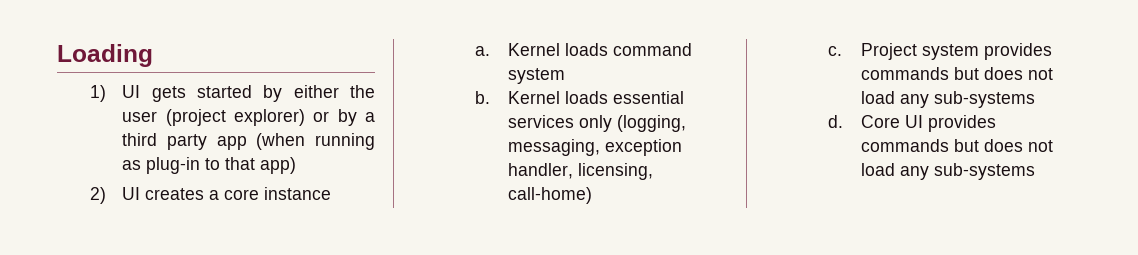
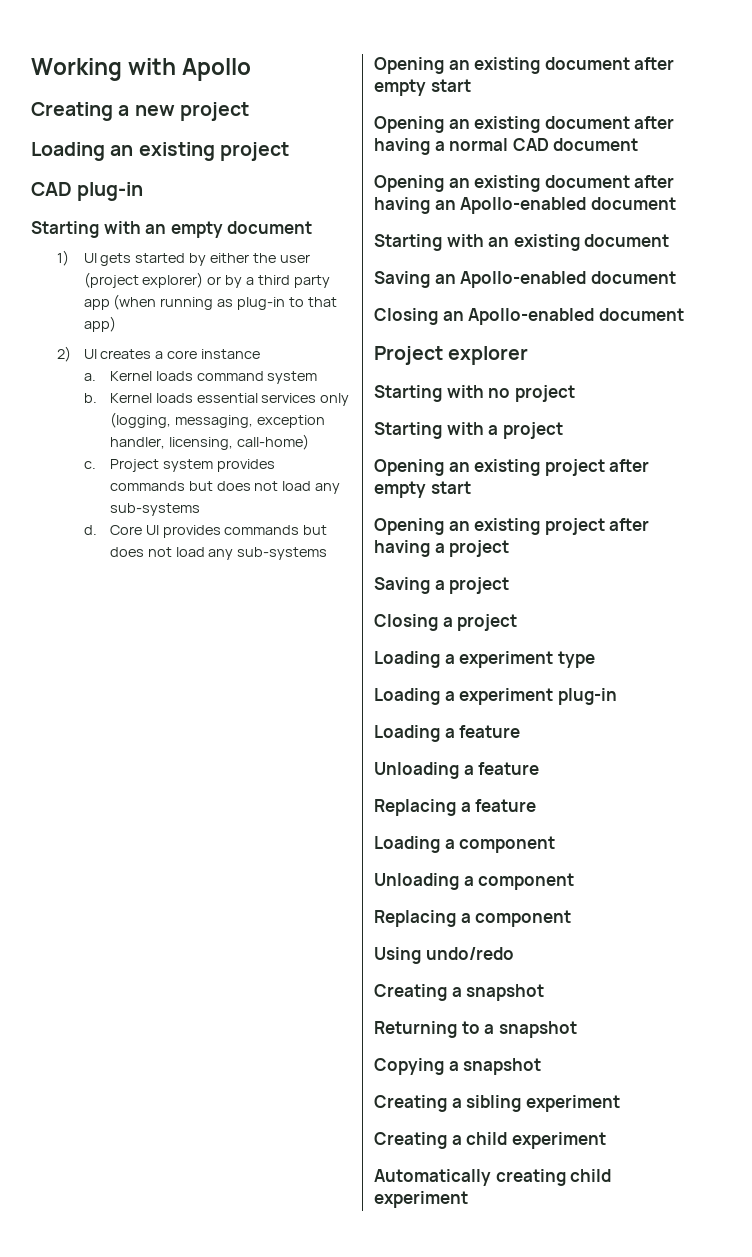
[57,44,153,67] Loading -> [31,58,252,81] [31,102,249,121] [31,142,289,161] [31,182,144,201] [31,221,313,238] Working with Apollo // Creating a new project // Loading an existing project // CAD plug-in // Starting with an empty document
(1035, 171) none -> [374,57,675,74] [374,79,471,96] [374,116,675,133] [374,138,639,155] [374,175,675,192] [374,197,676,214] [374,234,670,251] [374,271,676,288] [374,308,684,325] [374,346,529,365] [374,385,575,402] [374,422,563,439] [374,459,650,476] [374,481,471,498] [374,518,650,535] [374,540,510,557] [374,577,510,594] [374,614,518,631] [374,651,595,668] [374,688,617,705] [374,725,521,742] [374,762,540,779] [374,799,537,816] [374,836,556,853] [374,873,575,890] [374,910,572,927] [374,947,514,964] [374,984,545,1001] [374,1021,577,1038] [374,1058,542,1075] [374,1095,620,1112] [374,1132,606,1149] [374,1169,612,1186] [374,1191,468,1208] // Opening an existing document after empty start // Opening an existing document after having a normal CAD document // Opening an existing document after having an Apollo-enabled document // Starting with an existing document // Saving an Apollo-enabled document // Closing an Apollo-enabled document // Project explorer // Starting with no project // Starting with a project // Opening an existing project after empty start // Opening an existing project after having a project // Saving a project // Closing a project // Loading a experiment type // Loading a experiment plug-in // Loading a feature // Unloading a feature // Replacing a feature // Loading a component // Unloading a component // Replacing a component // Using undo/redo // Creating a snapshot // Returning to a snapshot // Copying a snapshot // Creating a sibling experiment // Creating a child experiment // Automatically creating child experiment

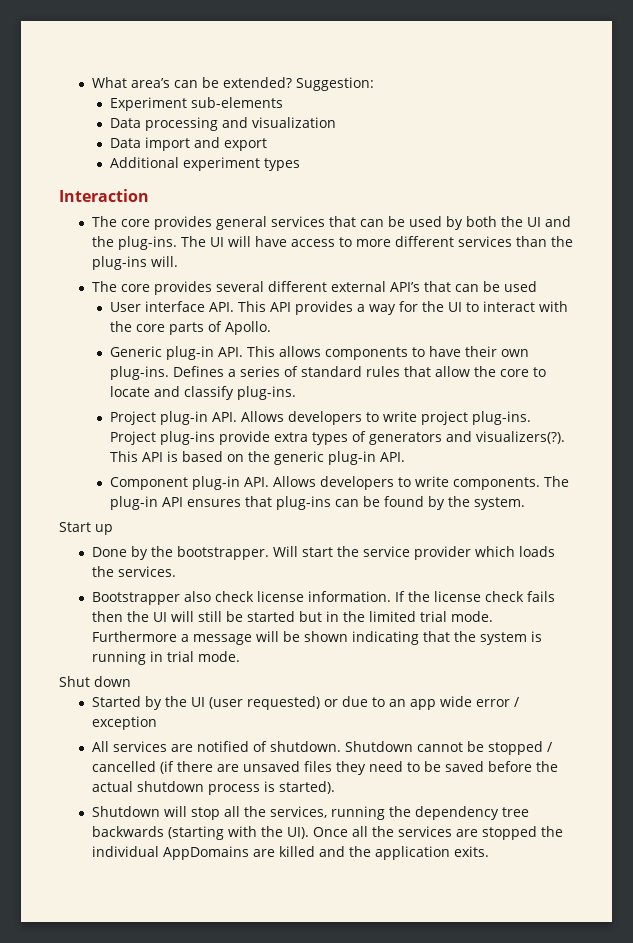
[31,58,252,81] [31,102,249,121] [31,142,289,161] [31,182,144,201] [31,221,313,238] [57,250,310,266] [83,272,330,288] [83,294,337,310] [83,316,116,332] [57,346,261,362] [83,371,318,384] [83,393,350,406] [109,412,325,428] [109,434,309,450] [83,459,275,472] [109,481,341,494] [109,503,200,516] [83,525,328,538] [109,547,328,560] [374,57,675,74] [374,79,471,96] [374,116,675,133] [374,138,639,155] [374,175,675,192] [374,197,676,214] [374,234,670,251] [374,271,676,288] [374,308,684,325] [374,346,529,365] [374,385,575,402] [374,422,563,439] [374,459,650,476] [374,481,471,498] [374,518,650,535] [374,540,510,557] [374,577,510,594] [374,614,518,631] [374,651,595,668] [374,688,617,705] [374,725,521,742] [374,762,540,779] [374,799,537,816] [374,836,556,853] [374,873,575,890] [374,910,572,927] [374,947,514,964] [374,984,545,1001] [374,1021,577,1038] [374,1058,542,1075] [374,1095,620,1112] [374,1132,606,1149] [374,1169,612,1186] [374,1191,468,1208] Working with Apollo // Creating a new project // Loading an existing project // CAD plug-in // Starting with an empty document // 1) UI gets started by either the user (project explorer) or by a third party app (when running as plug-in to that app) // 2) UI creates a core instance // a. Kernel loads command system // b. Kernel loads essential services only (logging, messaging, exception handler, licensing, call-home) // c. Project system provides commands but does not load any sub-systems // d. Core UI provides commands but does not load any sub-systems // Opening an existing document after empty start // Opening an existing document after having a normal CAD document // Opening an existing document after having an Apollo-enabled document // Starting with an existing document // Saving an Apollo-enabled document // Closing an Apollo-enabled document // Project explorer // Starting with no project // Starting with a project // Opening an existing project after empty start // Opening an existing project after having a project // Saving a project // Closing a project // Loading a experiment type // Loading a experiment plug-in // Loading a feature // Unloading a feature // Replacing a feature // Loading a component // Unloading a component // Replacing a component // Using undo/redo // Creating a snapshot // Returning to a snapshot // Copying a snapshot // Creating a sibling experiment // Creating a child experiment // Automatically creating child experiment -> [92,77,375,91] [109,97,283,111] [109,117,336,131] [109,137,267,151] [109,157,300,171] [59,189,149,202] [92,216,572,230] [92,236,574,250] [92,256,179,270] [92,281,538,295] [109,301,568,315] [109,321,271,335] [109,346,529,360] [109,366,546,380] [109,386,296,400] [109,411,531,425] [109,431,565,445] [109,451,405,465] [109,476,569,490] [109,496,525,510] [59,522,113,535] [92,546,556,560] [92,566,177,577] [92,591,556,605] [92,611,494,622] [92,631,543,645] [92,651,241,665] [59,676,131,687] [92,696,520,710] [92,716,158,730] [92,741,553,755] [92,761,559,775] [92,781,336,795] [92,806,530,820] [92,826,564,840] [92,846,490,860] What area’s can be extended? Suggestion: // Experiment sub-elements // Data processing and visualization // Data import and export // Additional experiment types // Interaction // The core provides general services that can be used by both the UI and the plug-ins. The UI will have access to more different services than the plug-ins will. // The core provides several different external API’s that can be used // User interface API. This API provides a way for the UI to interact with the core parts of Apollo. // Generic plug-in API. This allows components to have their own plug-ins. Defines a series of standard rules that allow the core to locate and classify plug-ins. // Project plug-in API. Allows developers to write project plug-ins. Project plug-ins provide extra types of generators and visualizers(?). This API is based on the generic plug-in API. // Component plug-in API. Allows developers to write components. The plug-in API ensures that plug-ins can be found by the system. // Start up // Done by the bootstrapper. Will start the service provider which loads the services. // Bootstrapper also check license information. If the license check fails then the UI will still be started but in the limited trial mode. Furthermore a message will be shown indicating that the system is running in trial mode. // Shut down // Started by the UI (user requested) or due to an app wide error / exception // All services are notified of shutdown. Shutdown cannot be stopped / cancelled (if there are unsaved files they need to be saved before the actual shutdown process is started). // Shutdown will stop all the services, running the dependency tree backwards (starting with the UI). Once all the services are stopped the individual AppDomains are killed and the application exits.

